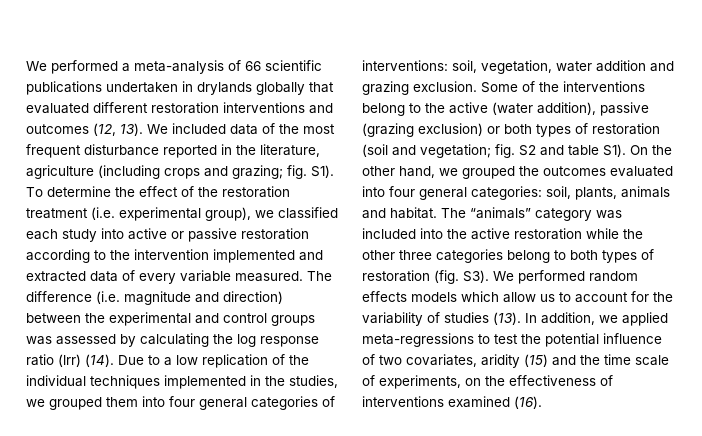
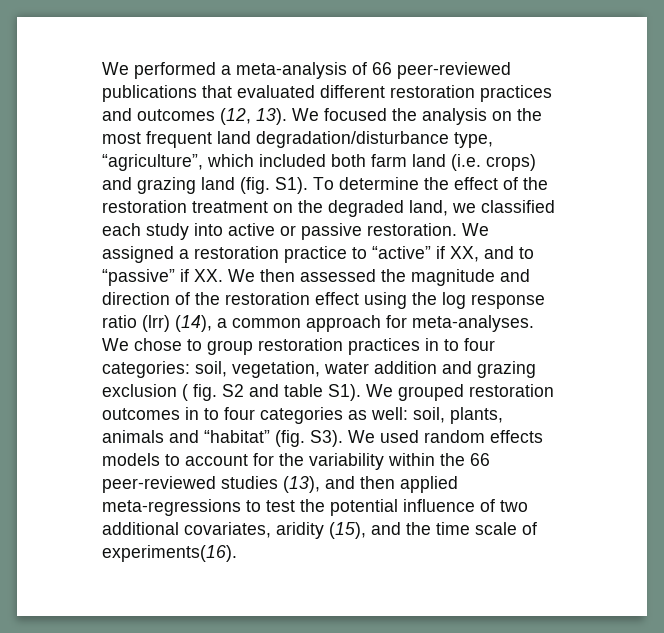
[265,60,322,71] [26,81,305,95] scientific publications undertaken in drylands globally -> [397,62,511,79] [102,85,197,102] peer-reviewed publications
[223,102,305,113] interventions -> [480,85,552,102] practices
[172,123,335,135] [26,144,320,158] [26,165,307,179] included data of the most frequent disturbance reported in the literature, agriculture (including crops and grazing; fig. -> [324,108,542,125] [102,131,493,148] [102,154,536,171] [102,177,270,194] focused the analysis on the most frequent land degradation/disturbance type, “agriculture”, which included both farm land (i.e. crops) and grazing land (fig.
[91,207,251,221] (i.e. experimental group), -> [273,200,448,217] on the degraded land,
[241,228,309,240] [26,249,323,263] [26,270,332,284] [26,291,283,305] [26,312,315,326] [26,333,209,347] restoration according to the intervention implemented and extracted data of every variable measured. The difference (i.e. magnitude and direction) between the experimental and control groups was assessed by calculating -> [367,223,489,236] [102,246,534,263] [102,269,530,286] [102,292,407,309] restoration. We assigned a restoration practice to “active” if XX, and to “passive” if XX. We then assessed the magnitude and direction of the restoration effect using
[85,354,309,368] [26,375,338,389] [26,396,335,410] [362,60,448,71] (14). Due to a low replication of the individual techniques implemented in the studies, we grouped them into four general categories of interventions: -> [175,315,534,332] [102,338,495,355] [102,361,190,378] (14), a common approach for meta-analyses. We chose to group restoration practices in to four categories:
[413,81,645,93] [362,102,649,116] [362,123,660,137] [362,144,491,158] exclusion. Some of the interventions belong to the active (water addition), passive (grazing exclusion) or both types of restoration (soil and vegetation; -> [102,384,188,401] exclusion (
[630,145,672,155] [362,166,673,179] [362,186,670,200] [362,207,622,221] [362,228,643,240] [362,249,654,263] [362,270,430,282] On the other hand, we grouped the outcomes evaluated into four general categories: soil, plants, animals and habitat. The “animals” category was included into the active restoration while the other three categories belong to both types of restoration -> [366,384,554,401] [102,407,503,424] [102,430,270,443] We grouped restoration outcomes in to four categories as well: soil, plants, animals and “habitat”
[518,270,585,284] performed -> [380,430,419,443] used
[461,291,555,303] which allow us -> (160, 459) none
[427,312,618,325] of studies (13). In addition, we -> [388,453,490,466] [102,476,395,493] within the 66 peer-reviewed studies (13), and then
(402, 360) none -> [102,522,179,535] additional
[524,354,548,367] (15) -> [329,522,366,539] (15),
[379,375,613,389] [362,396,542,409] experiments, on the effectiveness of interventions examined (16). -> [102,545,237,562] experiments(16).

